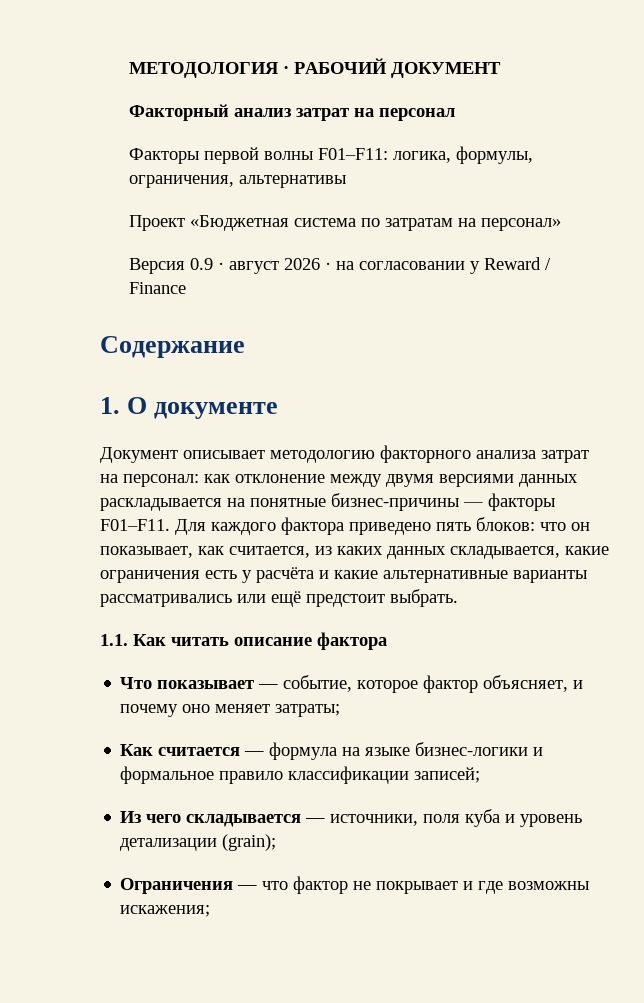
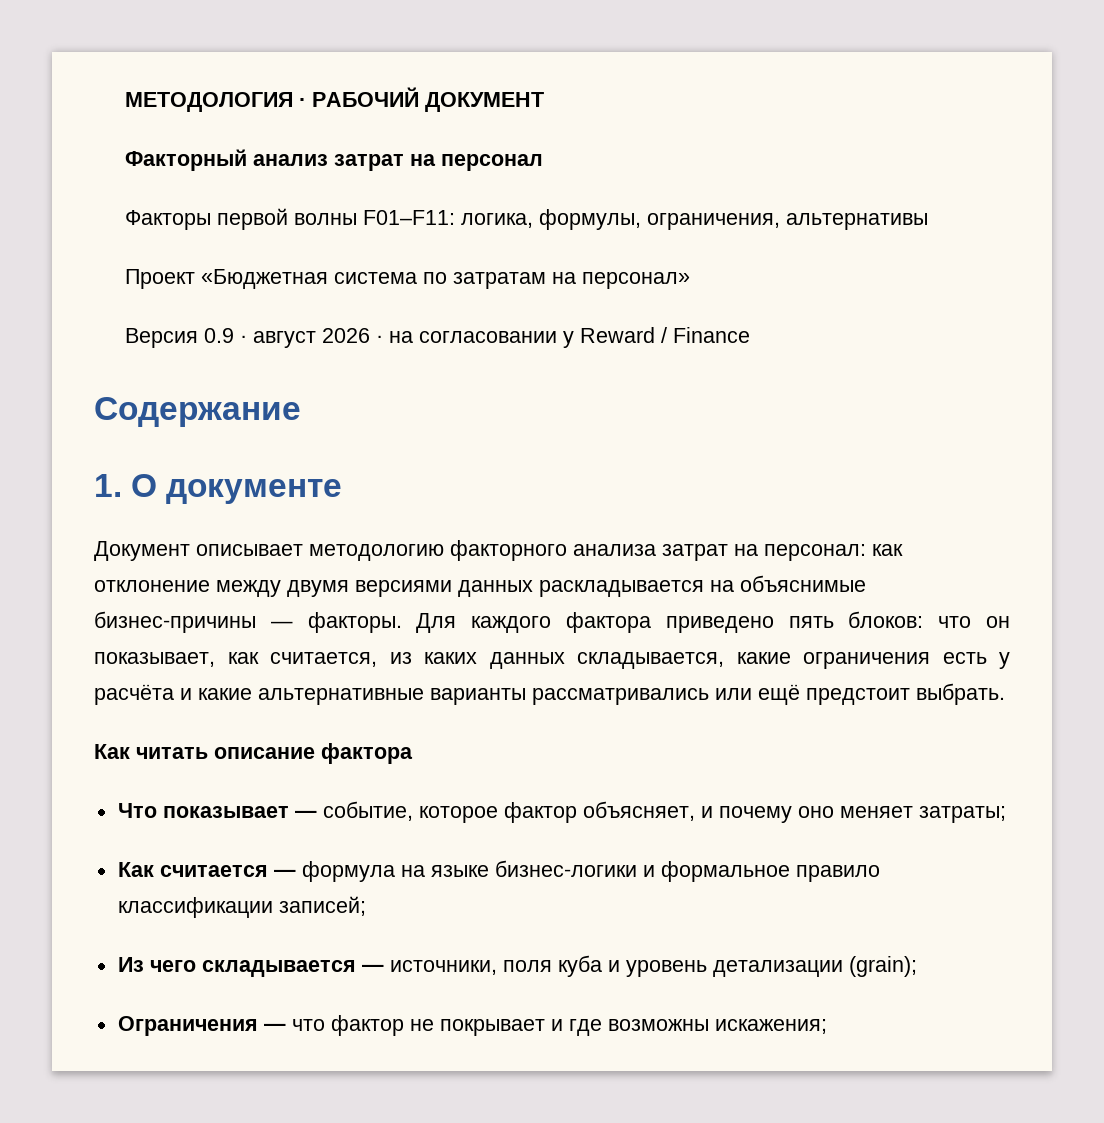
[250,498,326,507] понятные -> [740,575,866,592] объяснимые
[488,493,555,511] [100,519,170,531] факторы F01–F11. -> [307,612,402,633] факторы.
[100,634,128,646] 1.1. -> (1005, 694) none

